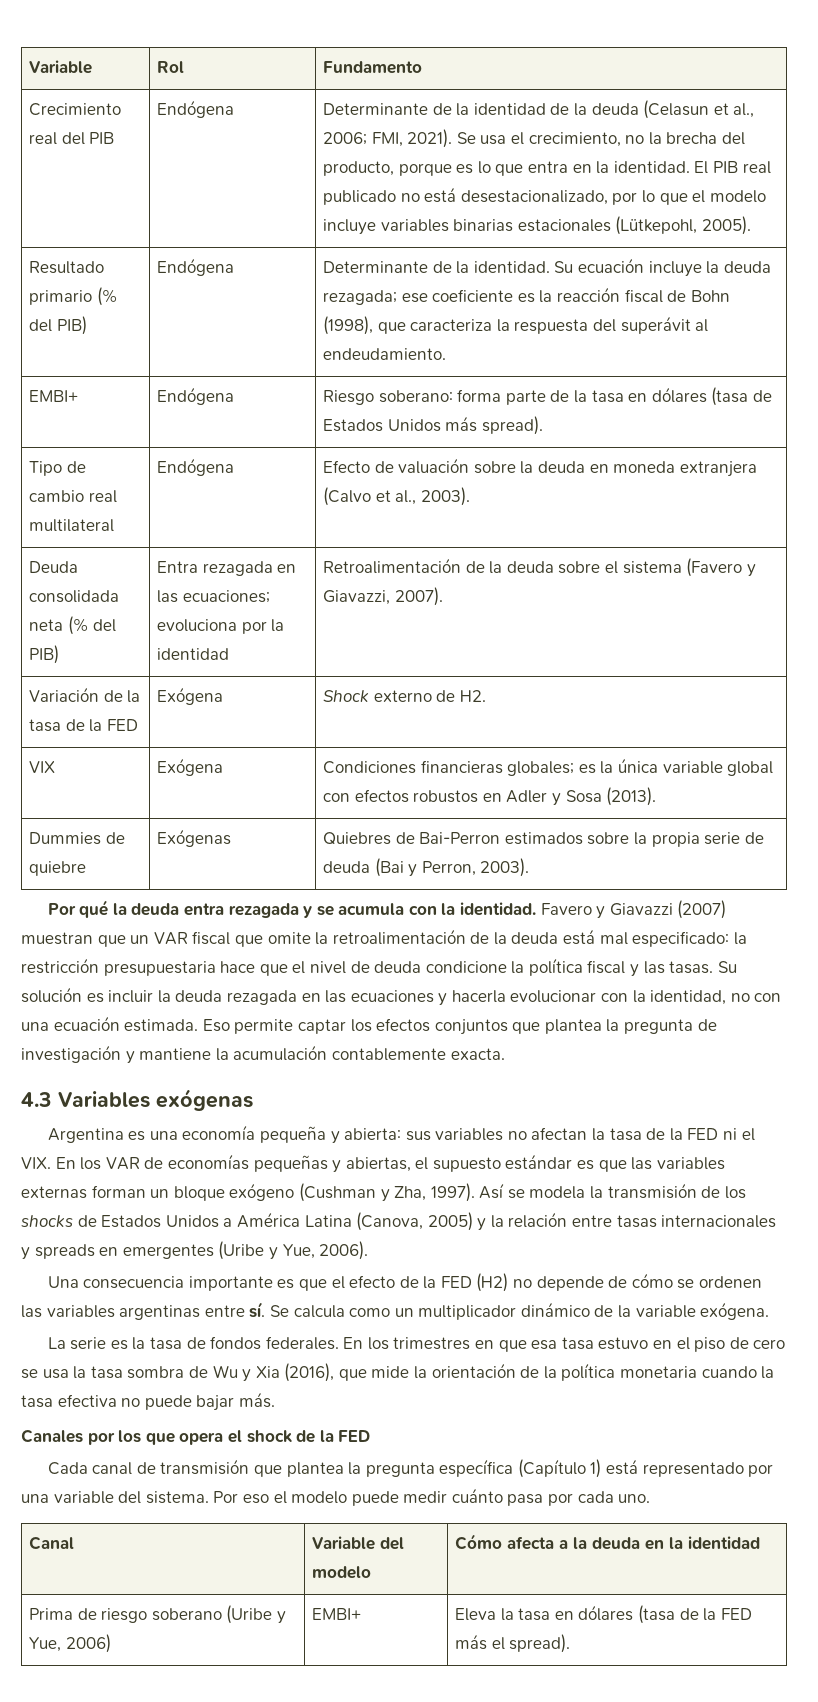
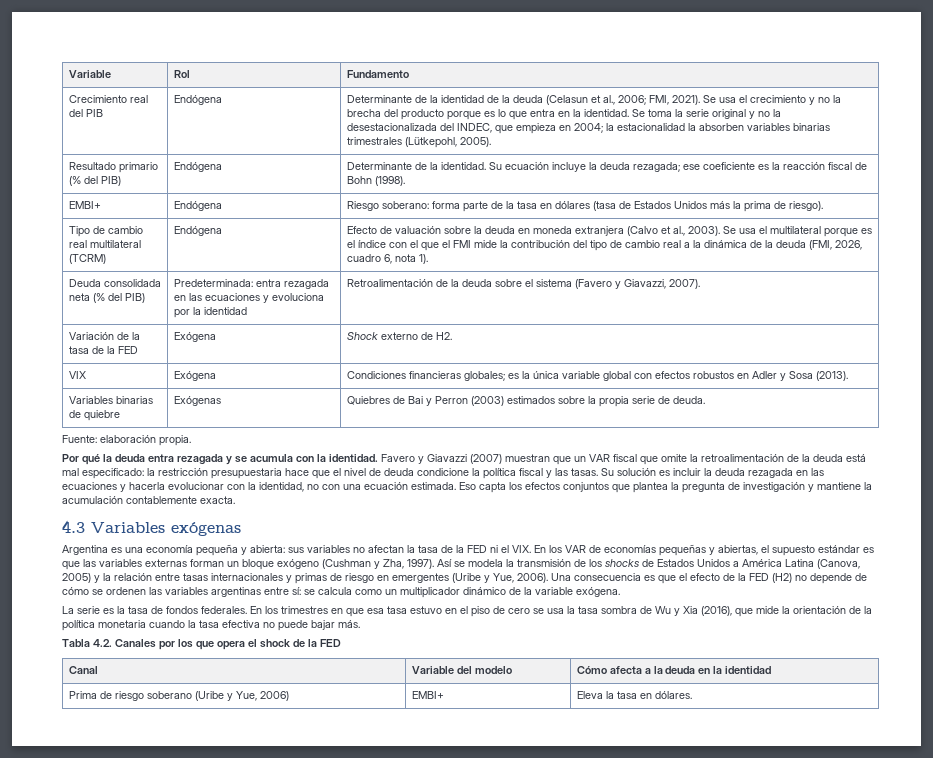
[528,132,621,147] crecimiento, -> [749,95,815,105] crecimiento y
[323,161,395,176] producto, -> [400,109,444,120] producto
[694,161,771,174] [323,187,766,205] [323,219,377,235] El PIB real publicado no está desestacionalizado, por lo que el modelo incluye -> [631,109,781,119] [346,123,744,134] Se toma la serie original y no la desestacionalizada del INDEC, que empieza en 2004; la estacionalidad la absorben
[517,219,611,232] estacionales -> [346,137,402,145] trimestrales
[323,316,709,335] [323,348,447,360] (1998), que caracteriza la respuesta del superávit al endeudamiento. -> [374,176,405,186] (1998).
[481,416,543,435] spread). -> [732,201,823,212] la prima de riesgo).
(115, 525) none -> [68,254,106,264] (TCRM)
(470, 496) none -> [722,226,872,237] [346,240,862,251] [346,254,428,264] Se usa el multilateral porque es el índice con el que el FMI mide la contribución del tipo de cambio real a la dinámica de la deuda (FMI, 2026, cuadro 6, nota 1).
[157,561,297,576] [157,590,270,603] Entra rezagada en las ecuaciones; -> [173,279,329,289] [173,293,269,303] Predeterminada: entra rezagada en las ecuaciones y
[29,832,102,845] Dummies -> [68,396,153,404] Variables binarias
[419,832,501,844] Bai-Perron -> [407,396,504,406] Bai y Perron (2003)
[323,858,530,877] deuda (Bai y Perron, 2003). -> [672,396,705,404] [62,435,191,446] deuda. // Fuente: elaboración propia.
[234,1019,346,1034] permite captar -> [479,482,506,493] capta
[34,1244,95,1259] spreads -> [295,573,374,584] primas de riesgo
(369, 1250) // -> (548, 578) none
[188,1276,273,1291] importante -> (641, 577) none
[249,1302,289,1318] sí. Se -> [292,587,315,595] sí: se
(275, 1400) none -> [62,639,112,647] Tabla 4.2.
[47,1459,774,1478] [21,1488,651,1506] // Cada canal de transmisión que plantea la pregunta específica (Capítulo 1) está representado por una variable del sistema. Por eso el modelo puede medir cuánto pasa por cada uno. -> (341, 643) none
[578,1605,752,1624] [455,1634,571,1653] dólares (tasa de la FED más el spread). -> [654,691,692,699] dólares.

